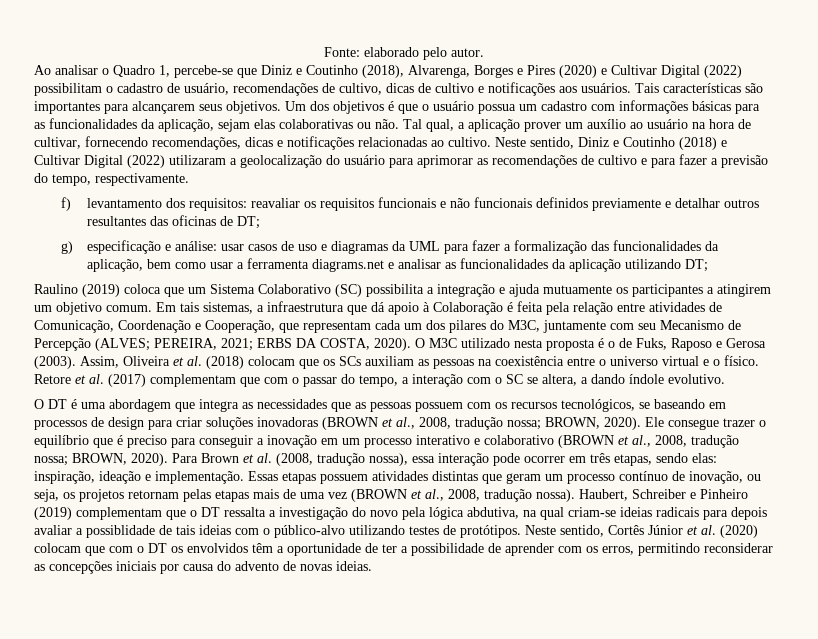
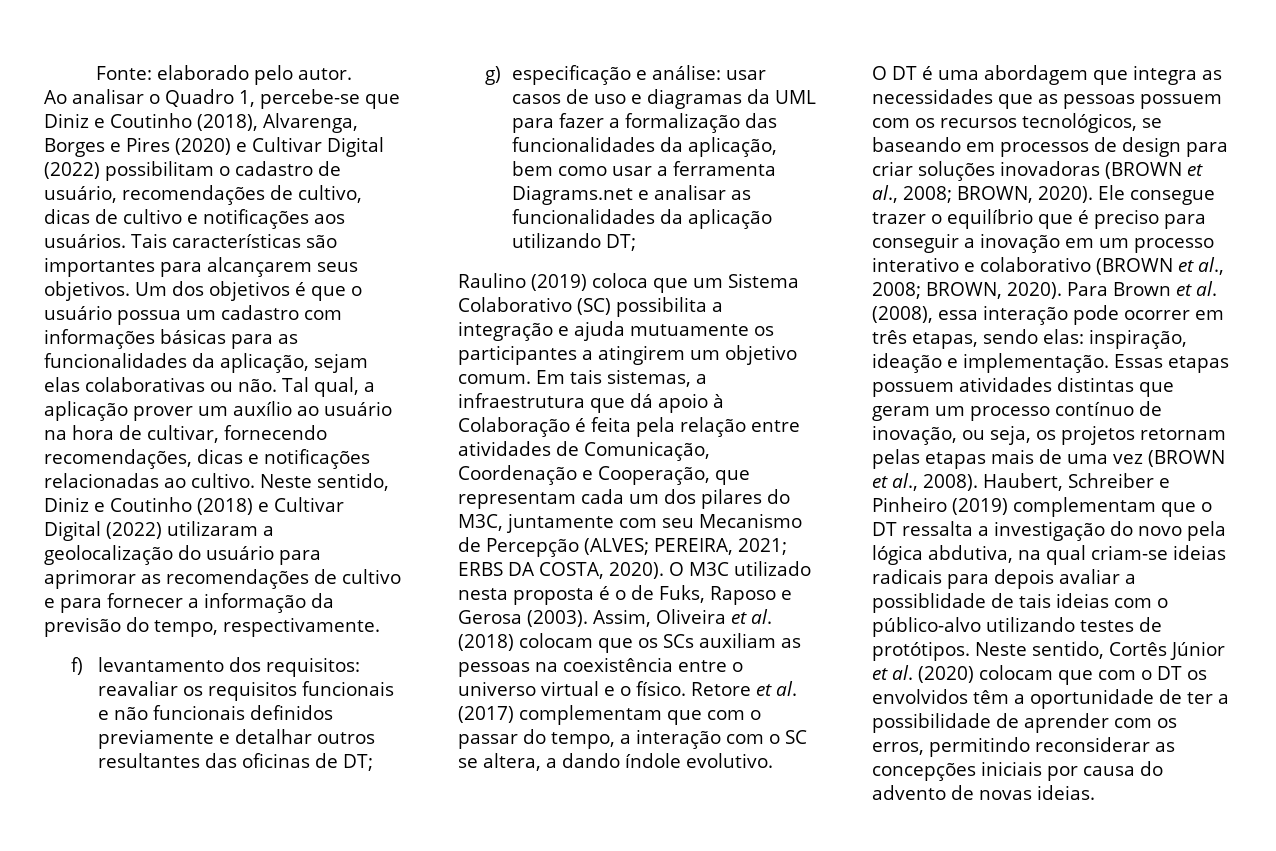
[679,154,718,165] fazer a -> [107,593,334,613] fornecer a informação da
[312,259,385,272] diagrams.net -> [511,185,633,205] Diagrams.net
[419,417,541,430] 2008, tradução nossa; -> [903,186,952,203] 2008;
[655,435,739,448] [34,456,68,466] 2008, tradução nossa; -> [872,282,921,299] 2008;
[276,453,408,466] (2008, tradução nossa), -> [872,306,933,323] (2008),
[448,489,575,502] 2008, tradução nossa). -> [923,474,978,491] 2008).

